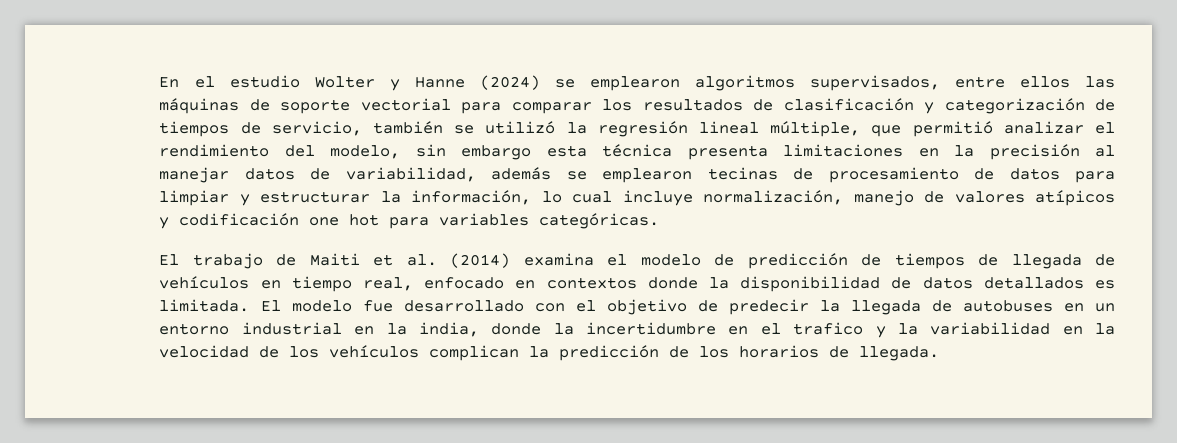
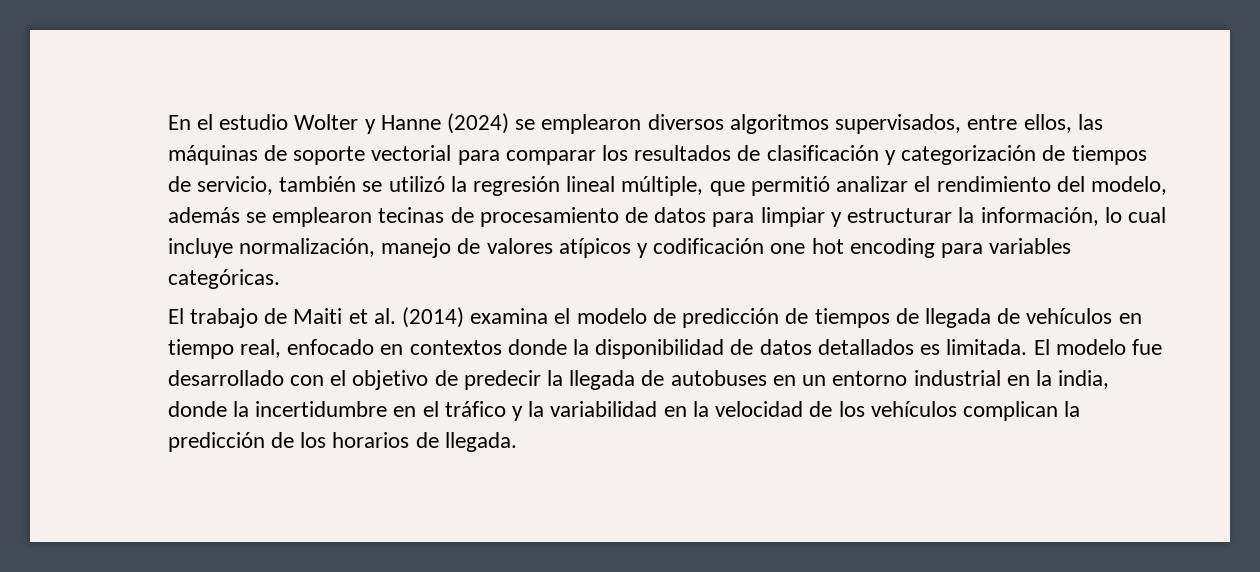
(680, 83) none -> [647,114,724,130] diversos
[1019,76,1070,88] ellos -> [1023,114,1072,133] ellos,
[415,144,1116,160] [159,167,476,183] sin embargo esta técnica presenta limitaciones en la precisión al manejar datos de variabilidad, -> (1167, 185) none
(380, 220) none -> [849,238,935,258] encoding
[793,322,864,335] trafico -> [444,401,506,417] tráfico

